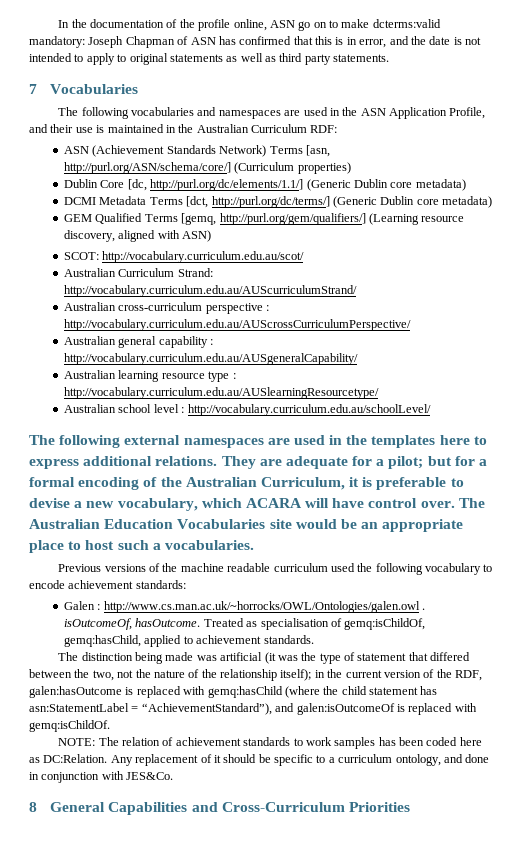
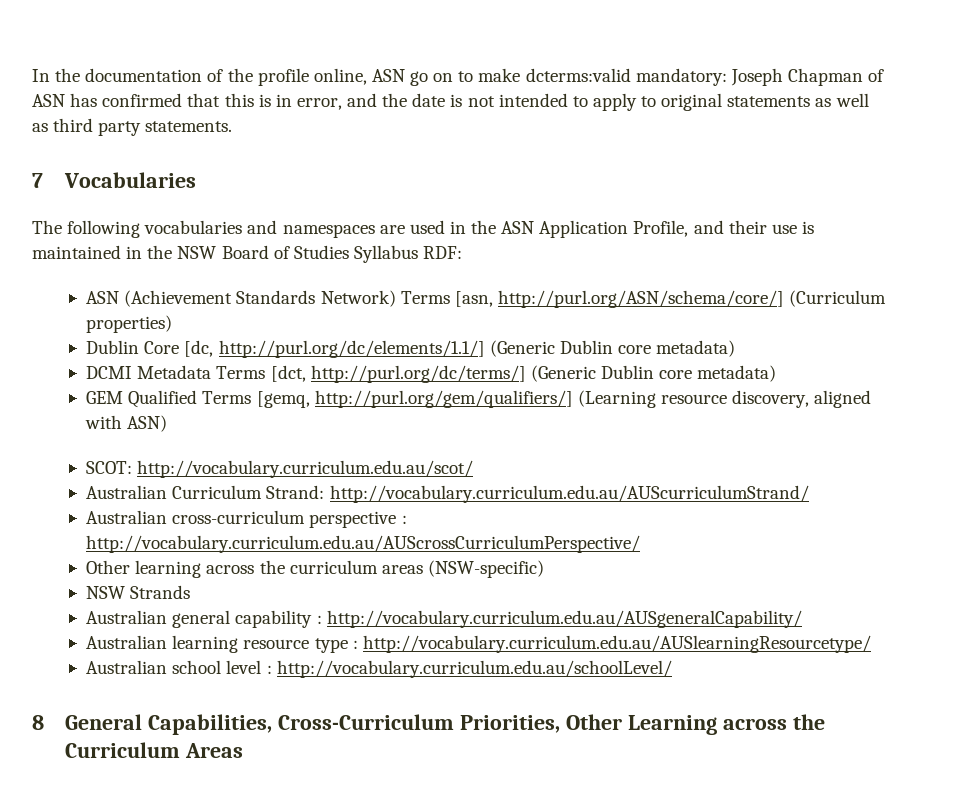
[196,124,307,133] Australian Curriculum -> [177,245,418,263] NSW Board of Studies Syllabus
(412, 325) none -> [86,560,545,578] [86,585,191,599] // Other learning across the curriculum areas (NSW-specific) // NSW Strands
[29,435,487,448] [29,456,488,469] [29,477,464,490] [29,498,485,511] [29,519,464,532] [29,540,254,553] [58,563,493,575] [29,580,186,589] [64,601,426,613] [64,618,426,630] [64,635,314,647] [58,652,471,664] [29,669,482,681] [29,686,438,698] [29,703,477,715] [29,720,110,732] [58,737,482,749] [29,754,490,766] [29,771,174,783] [29,802,411,815] The following external namespaces are used in the templates here to express additional relations. They are adequate for a pilot; but for a formal encoding of the Australian Curriculum, it is preferable to devise a new vocabulary, which ACARA will have control over. The Australian Education Vocabularies site would be an appropriate place to host such a vocabularies. // Previous versions of the machine readable curriculum used the following vocabulary to encode achievement standards: // Galen : http://www.cs.man.ac.uk/~horrocks/OWL/Ontologies/galen.owl . isOutcomeOf, hasOutcome. Treated as specialisation of gemq:isChildOf, gemq:hasChild, applied to achievement standards. // The distinction being made was artificial (it was the type of statement that differed between the two, not the nature of the relationship itself); in the current version of the RDF, galen:hasOutcome is replaced with gemq:hasChild (where the child statement has asn:StatementLabel = “AchievementStandard”), and galen:isOutcomeOf is replaced with gemq:isChildOf. // NOTE: The relation of achievement standards to work samples has been coded here as DC:Relation. Any replacement of it should be specific to a curriculum ontology, and done in conjunction with JES&Co. // 8 General Capabilities and Cross-Curriculum Priorities -> [32,714,825,735] [65,742,244,758] 8 General Capabilities, Cross-Curriculum Priorities, Other Learning across the Curriculum Areas

